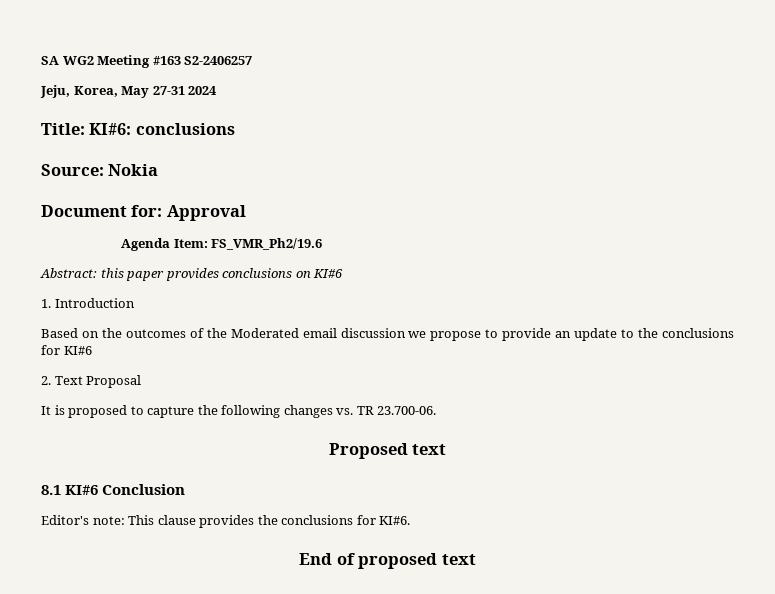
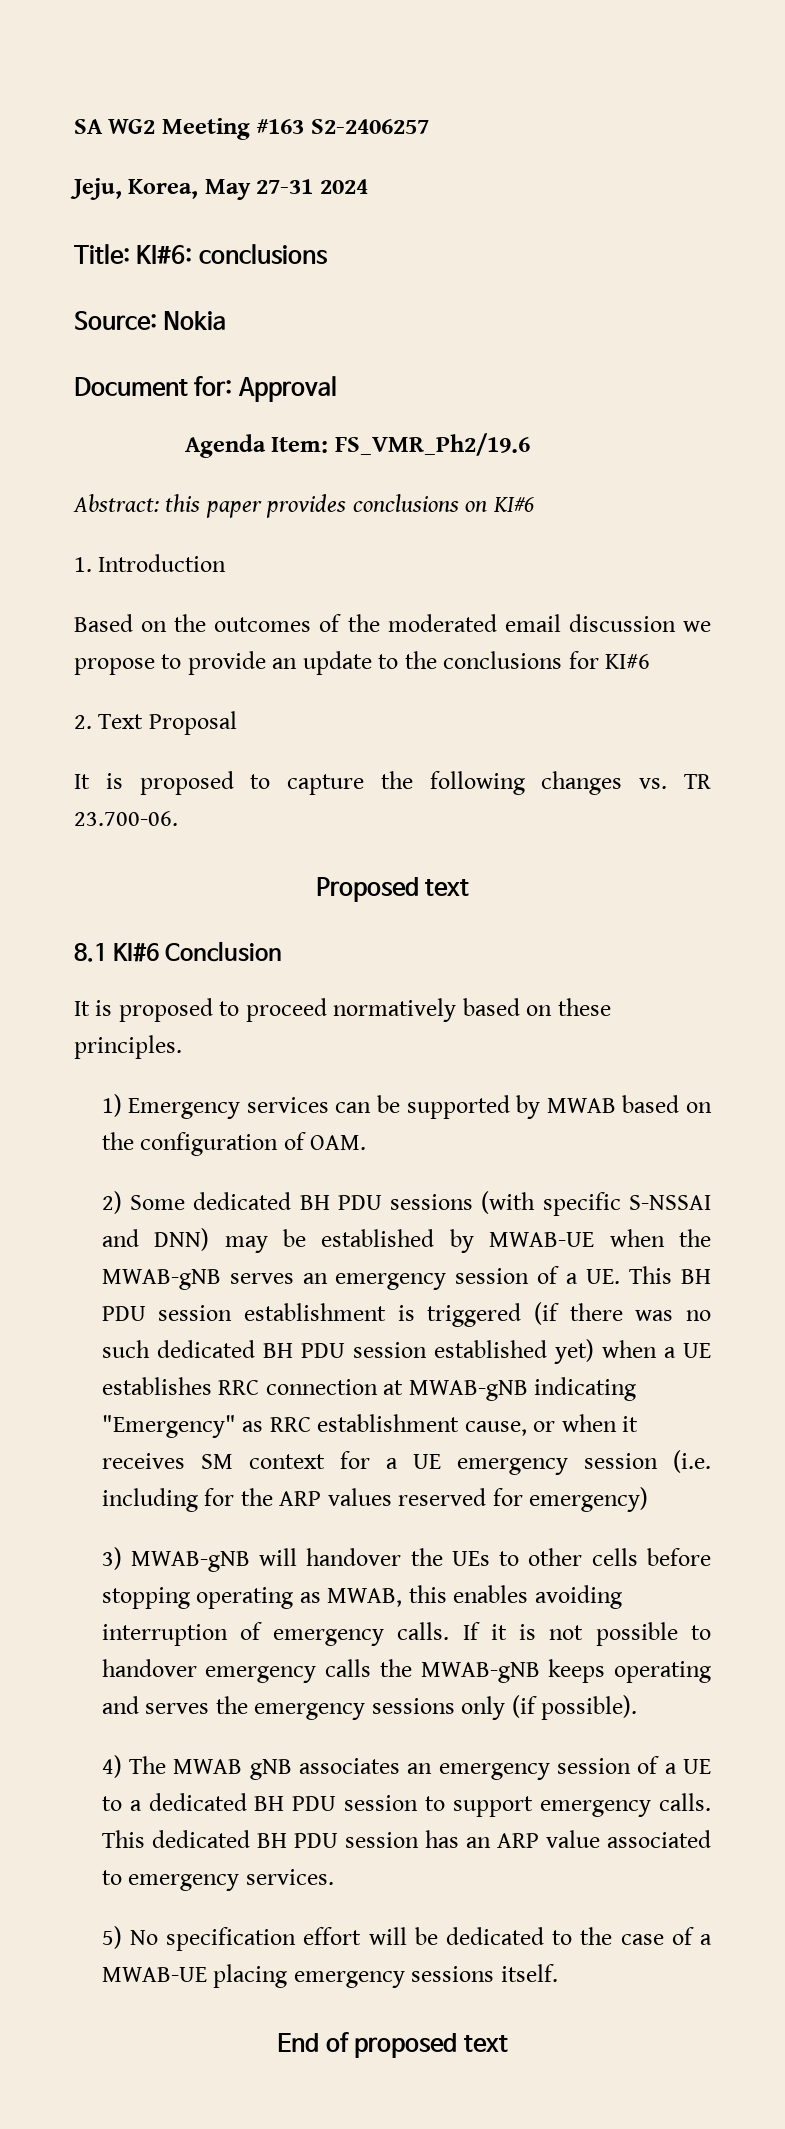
[230,328,299,338] Moderated -> [387,614,497,632] moderated
[41,515,411,528] Editor's note: This clause provides the conclusions for KI#6. -> [74,998,611,1022] [74,1035,182,1059] [101,1094,712,1119] [101,1132,367,1156] [101,1191,711,1216] [101,1228,711,1253] [101,1266,711,1290] [101,1302,711,1327] [101,1339,711,1364] [101,1377,637,1401] [101,1414,639,1438] [101,1450,711,1475] [101,1487,649,1512] [101,1547,711,1572] [101,1585,622,1609] [101,1622,711,1646] [101,1659,711,1683] [101,1695,638,1720] [101,1755,711,1780] [101,1793,711,1817] [101,1830,711,1848] [101,1869,334,1891] [101,1926,712,1951] [101,1964,558,1988] It is proposed to proceed normatively based on these principles. // 1) Emergency services can be supported by MWAB based on the configuration of OAM. // 2) Some dedicated BH PDU sessions (with specific S-NSSAI and DNN) may be established by MWAB-UE when the MWAB-gNB serves an emergency session of a UE. This BH PDU session establishment is triggered (if there was no such dedicated BH PDU session established yet) when a UE establishes RRC connection at MWAB-gNB indicating "Emergency" as RRC establishment cause, or when it receives SM context for a UE emergency session (i.e. including for the ARP values reserved for emergency) // 3) MWAB-gNB will handover the UEs to other cells before stopping operating as MWAB, this enables avoiding interruption of emergency calls. If it is not possible to handover emergency calls the MWAB-gNB keeps operating and serves the emergency sessions only (if possible). // 4) The MWAB gNB associates an emergency session of a UE to a dedicated BH PDU session to support emergency calls. This dedicated BH PDU session has an ARP value associated to emergency services. // 5) No specification effort will be dedicated to the case of a MWAB-UE placing emergency sessions itself.

